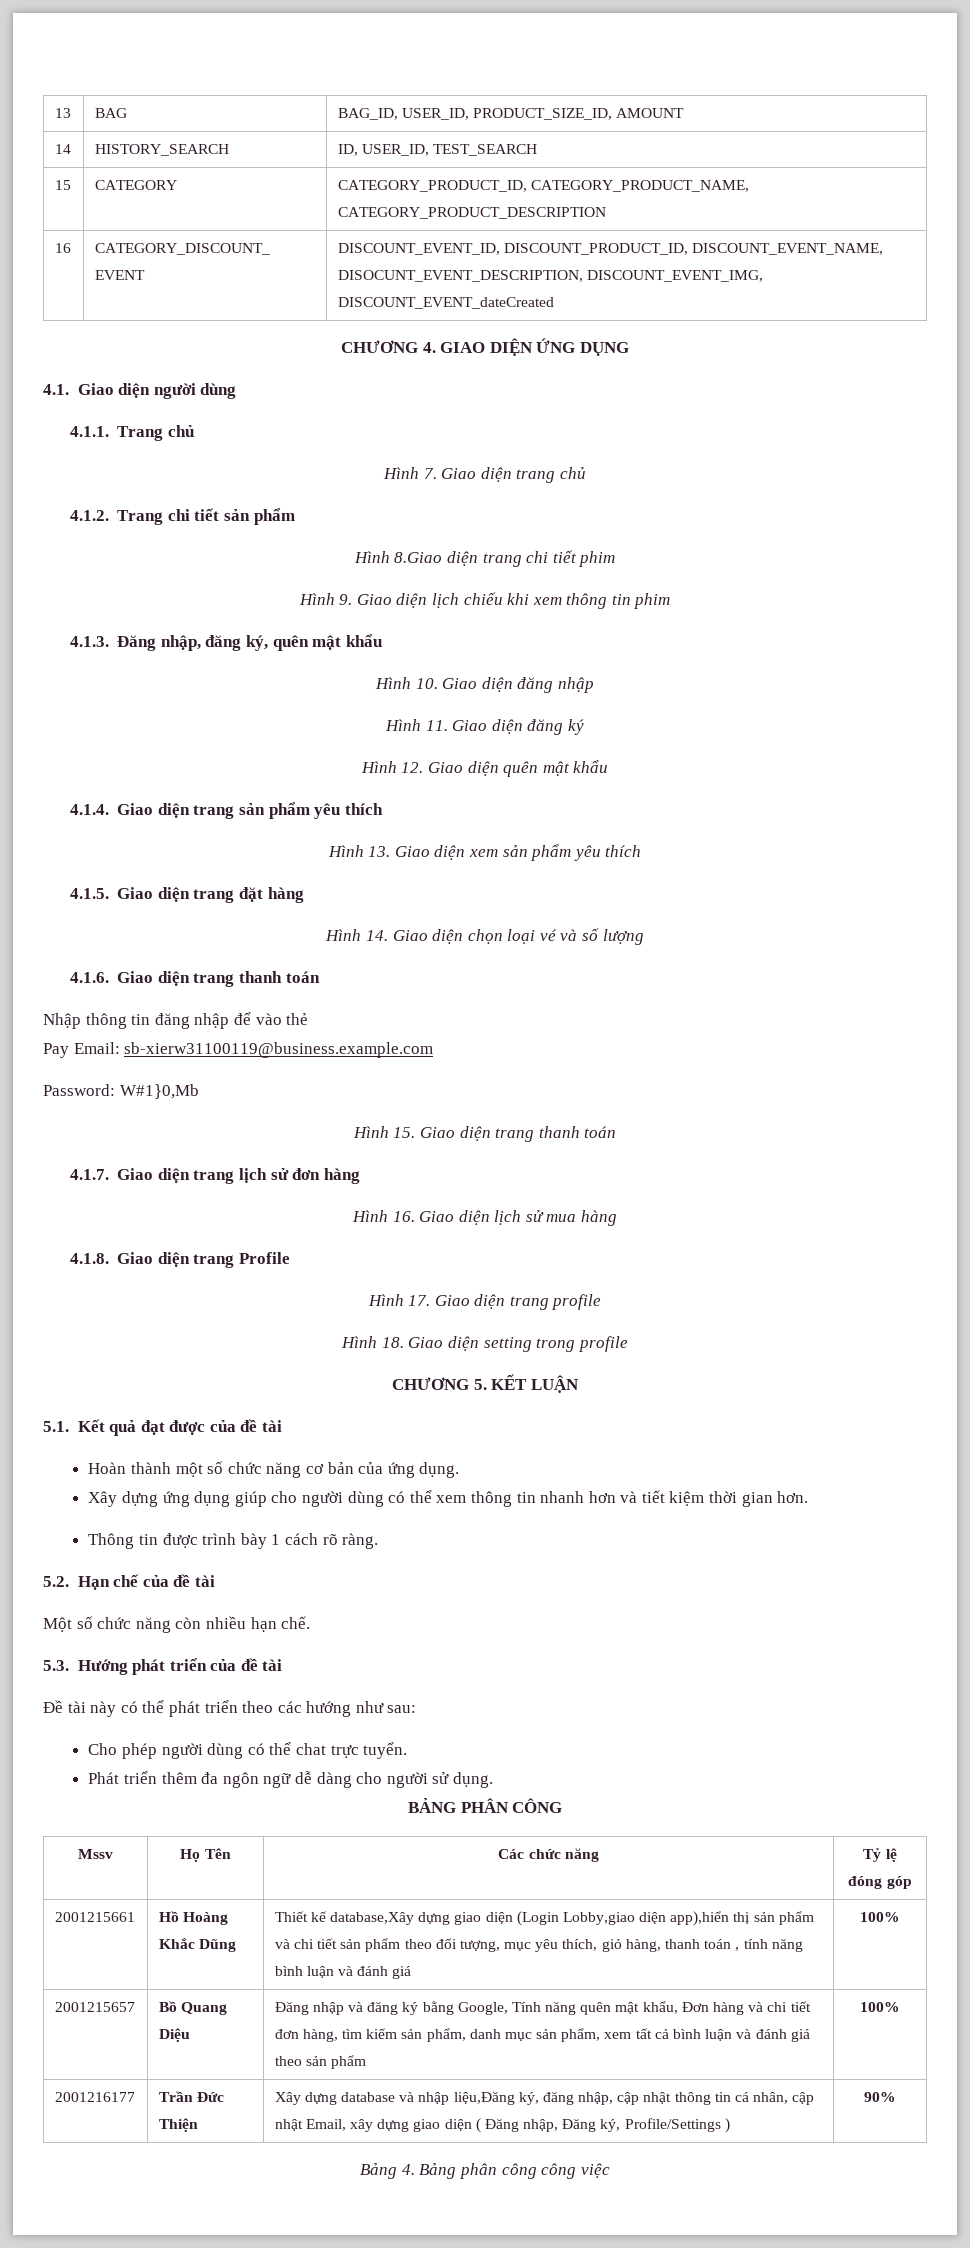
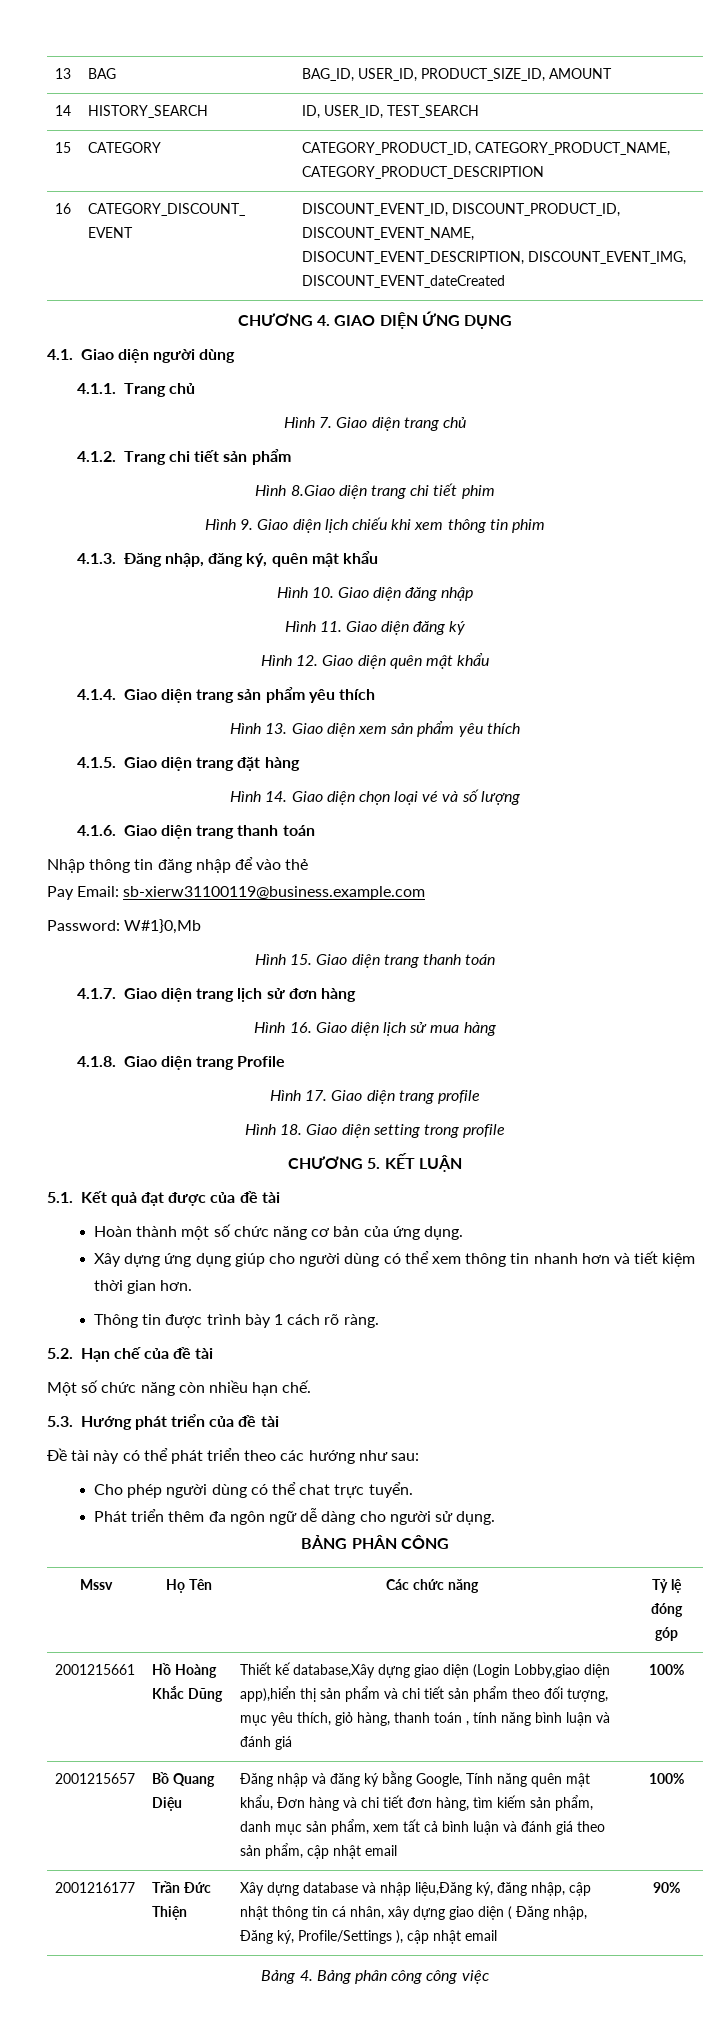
[330,2055,366,2069] phẩm -> [265,1843,398,1859] phẩm, cập nhật email
[792,2092,815,2105] [274,2119,346,2131] cập nhật Email, -> (385, 1913) none
[724,2118,730,2133] ) -> [396,1930,498,1944] ), cập nhật email

